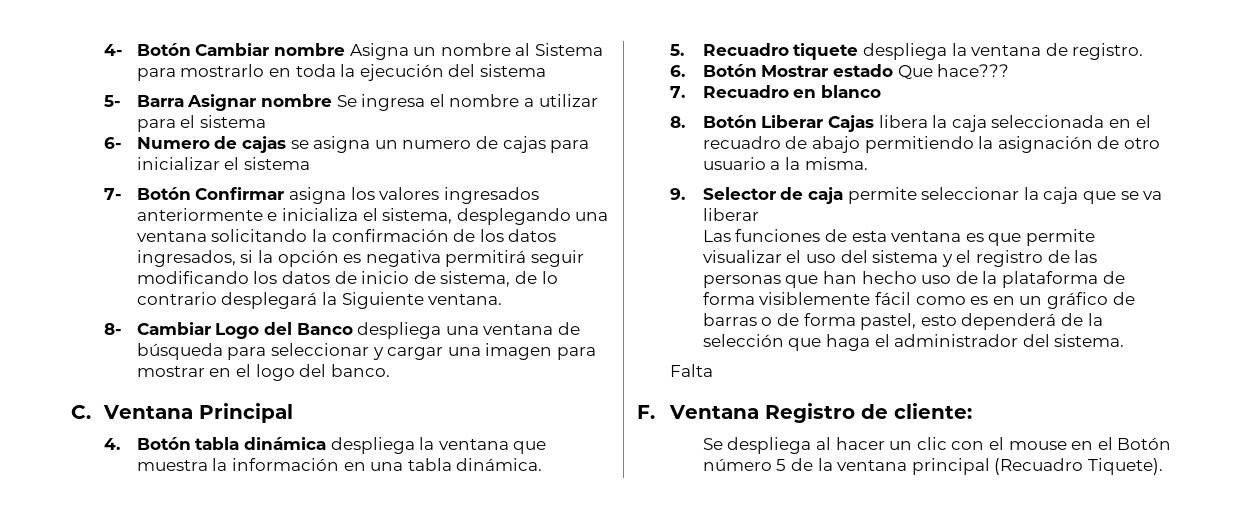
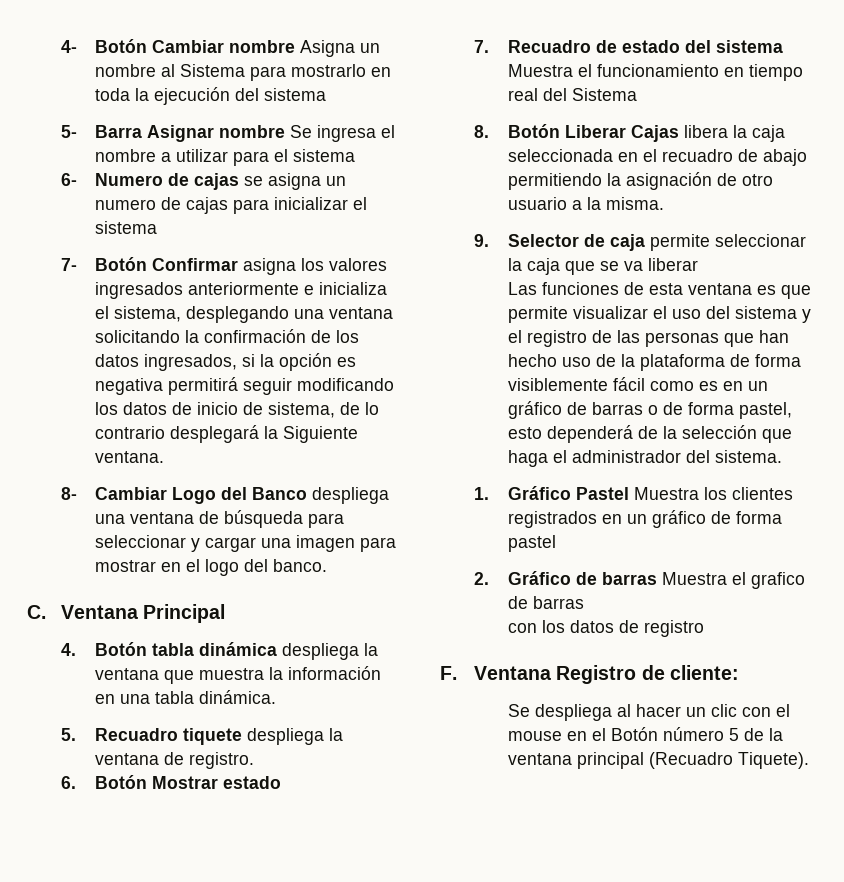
[897,64,1010,80] Que hace??? -> (282, 782) none
[793,85,882,98] en blanco -> [596,40,784,53] [508,64,804,81] [508,88,638,101] de estado del sistema Muestra el funcionamiento en tiempo real del Sistema
[669,364,713,377] Falta -> [474,486,794,500] [508,510,783,528] [508,535,557,552] [474,571,806,589] [508,596,585,609] [508,620,705,637] 1. Gráfico Pastel Muestra los clientes registrados en un gráfico de forma pastel // 2. Gráfico de barras Muestra el grafico de barras // con los datos de registro

